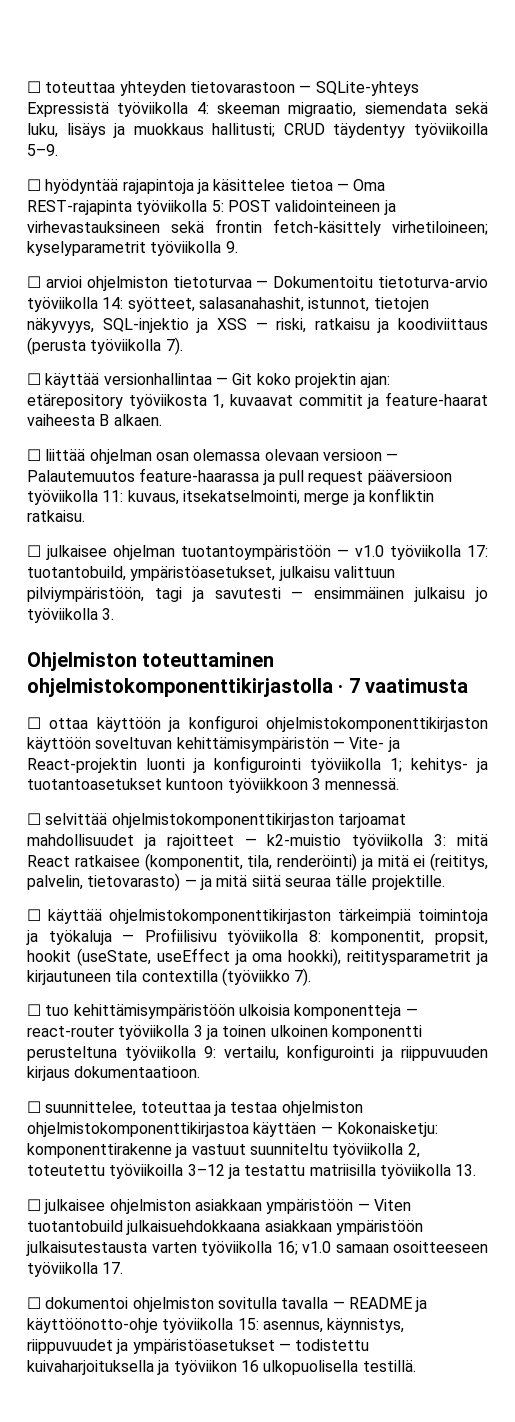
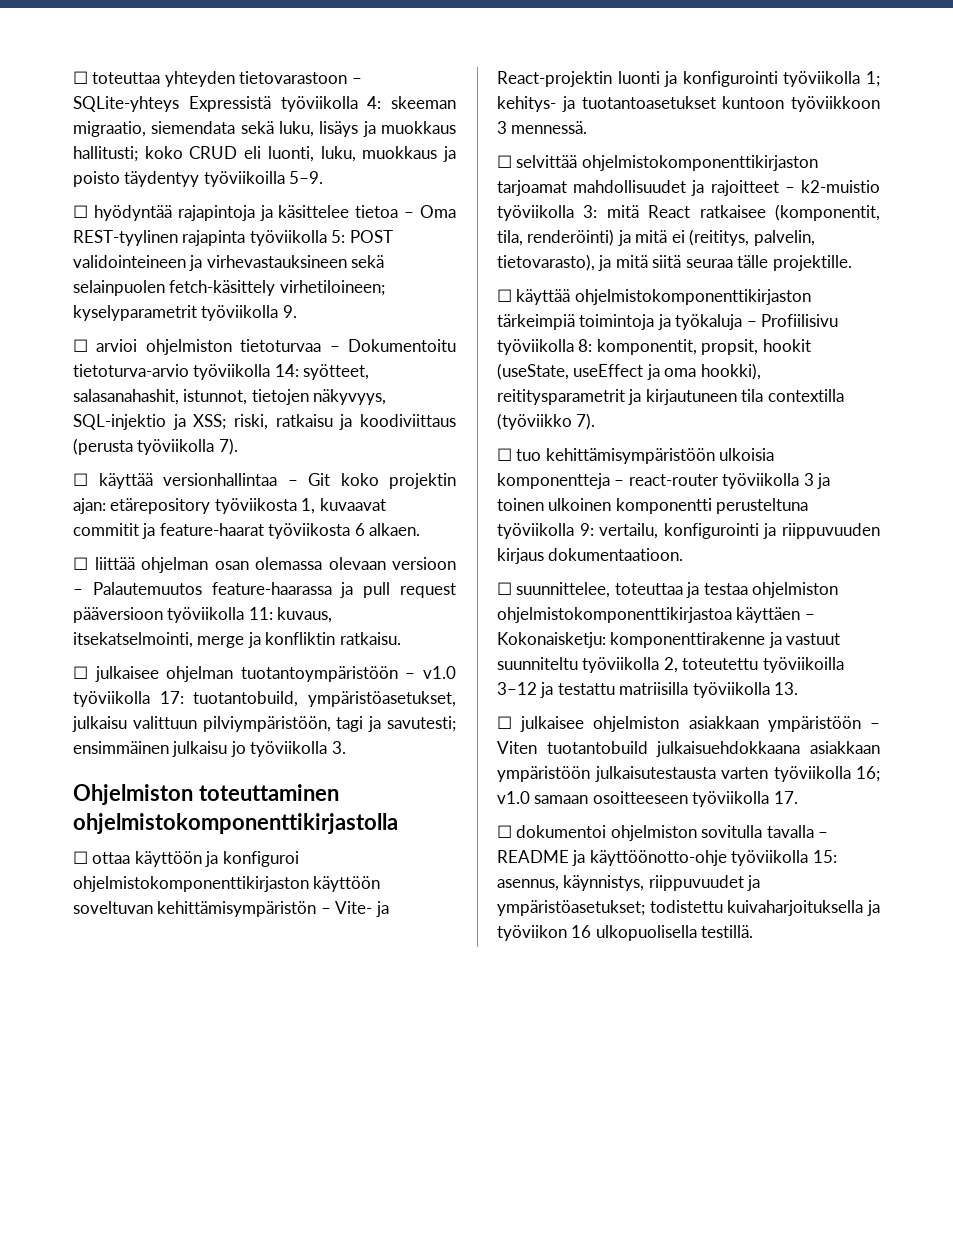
[299,85,312,93] — -> [351,78,362,84] –
[283,123,325,135] CRUD -> [144,146,456,162] [73,171,120,187] koko CRUD eli luonti, luku, muokkaus ja poisto
[336,179,386,191] [27,200,132,215] — Oma REST-rajapinta -> [404,205,456,218] [73,230,246,246] – Oma REST-tyylinen rajapinta
[215,219,262,233] frontin -> [73,280,165,296] selainpuolen
[256,280,269,288] — -> [329,346,340,352] –
[216,318,268,330] XSS — -> [193,414,227,430] XSS;
[215,377,228,385] — -> [287,480,298,486] –
[27,414,110,426] vaiheesta B -> [268,523,365,539] työviikosta 6
[386,453,399,461] — -> [73,589,83,595] –
[337,549,349,557] — -> [405,673,416,679] –
[214,587,304,599] savutesti — -> [387,716,457,732] savutesti;
[338,678,469,693] · 7 vaatimusta -> (398, 823) none
[332,741,345,749] — -> [320,908,331,914] –
[244,838,257,846] — -> [784,187,795,193] –
[87,873,197,891] tietovarasto) — -> [497,254,595,271] tietovarasto),
[122,934,135,942] — -> [746,321,757,327] –
[405,1008,418,1016] — -> [614,480,625,486] –
[320,1126,333,1134] — -> [804,614,815,620] –
[357,1203,370,1211] — -> [870,723,880,729] –
[332,1301,345,1309] — -> [818,832,829,838] –
[132,1339,291,1354] ympäristöasetukset — -> [497,900,645,916] ympäristöasetukset;

